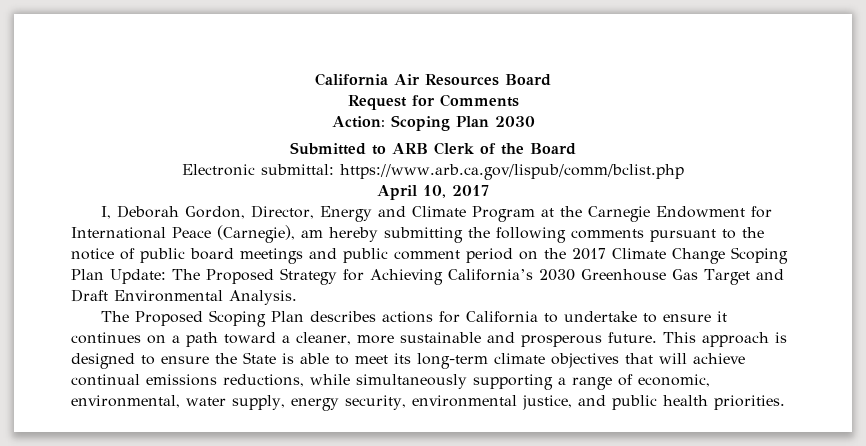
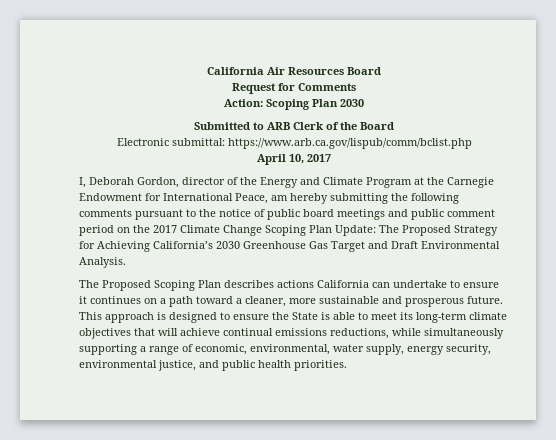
[250,205,314,219] Director, -> [182,177,257,185] director of the
[172,225,295,243] Peace (Carnegie), -> [235,193,268,204] Peace,
[438,311,558,323] for California to -> [317,280,390,288] California can

